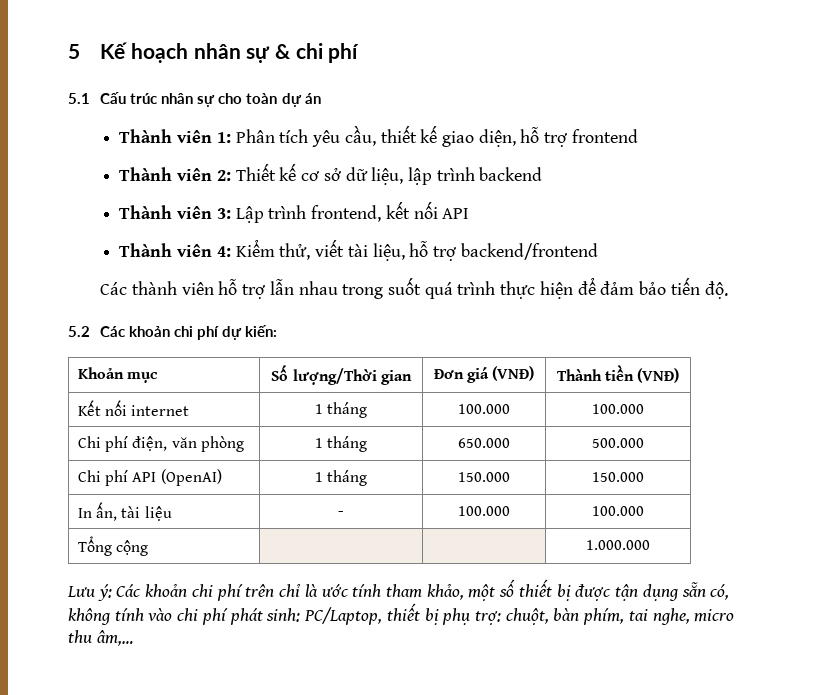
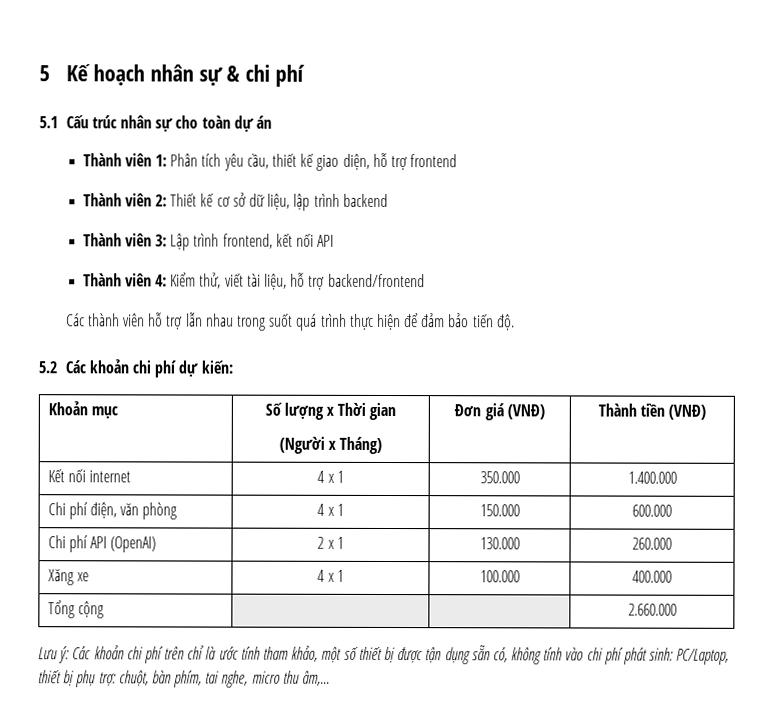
[292,368,412,385] lượng/Thời gian -> [283,402,397,421] [278,436,383,454] lượng x Thời gian // (Người x Tháng)
[314,402,368,418] [458,404,511,414] [592,404,644,414] 1 tháng | 100.000 | 100.000 -> [317,470,344,483] [479,471,520,484] [627,471,677,484] 4 x 1 | 350.000 | 1.400.000
[314,436,368,452] [458,438,511,448] [592,438,644,448] 1 tháng | 650.000 | 500.000 -> [317,503,344,516] [479,504,520,517] [632,504,672,517] 4 x 1 | 150.000 | 600.000
[314,470,368,486] [458,472,511,482] [592,472,644,482] [77,502,172,521] [338,511,345,516] [458,506,511,516] [592,506,644,516] 1 tháng | 150.000 | 150.000 // In ấn, tài liệu | - | 100.000 | 100.000 -> [317,536,344,549] [479,537,520,550] [632,537,672,550] [47,569,89,586] [317,569,344,582] [479,570,520,583] [632,570,672,583] 2 x 1 | 130.000 | 260.000 // Xăng xe | 4 x 1 | 100.000 | 400.000
[586,540,650,550] 1.000.000 -> [627,603,677,616] 2.660.000

